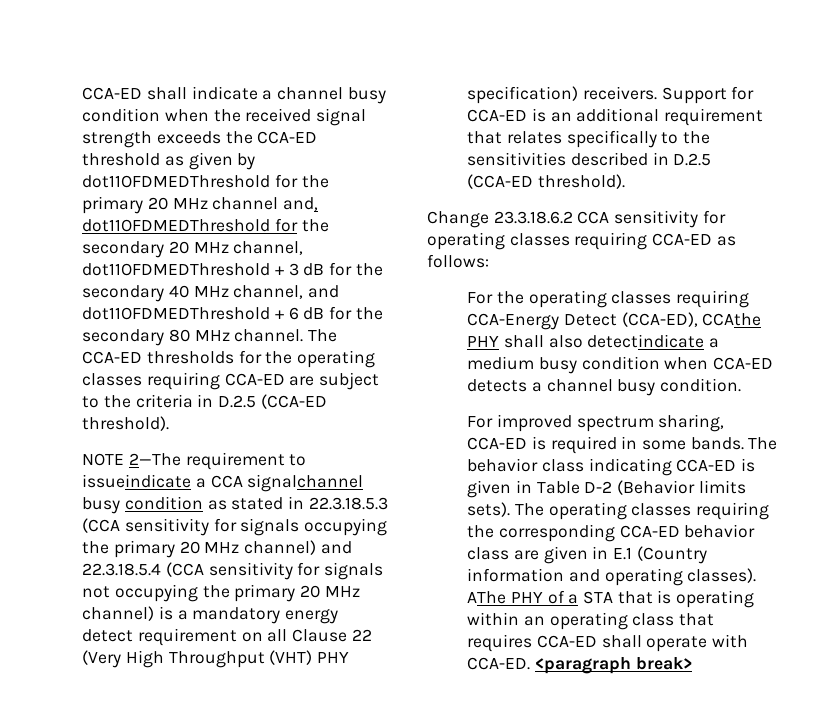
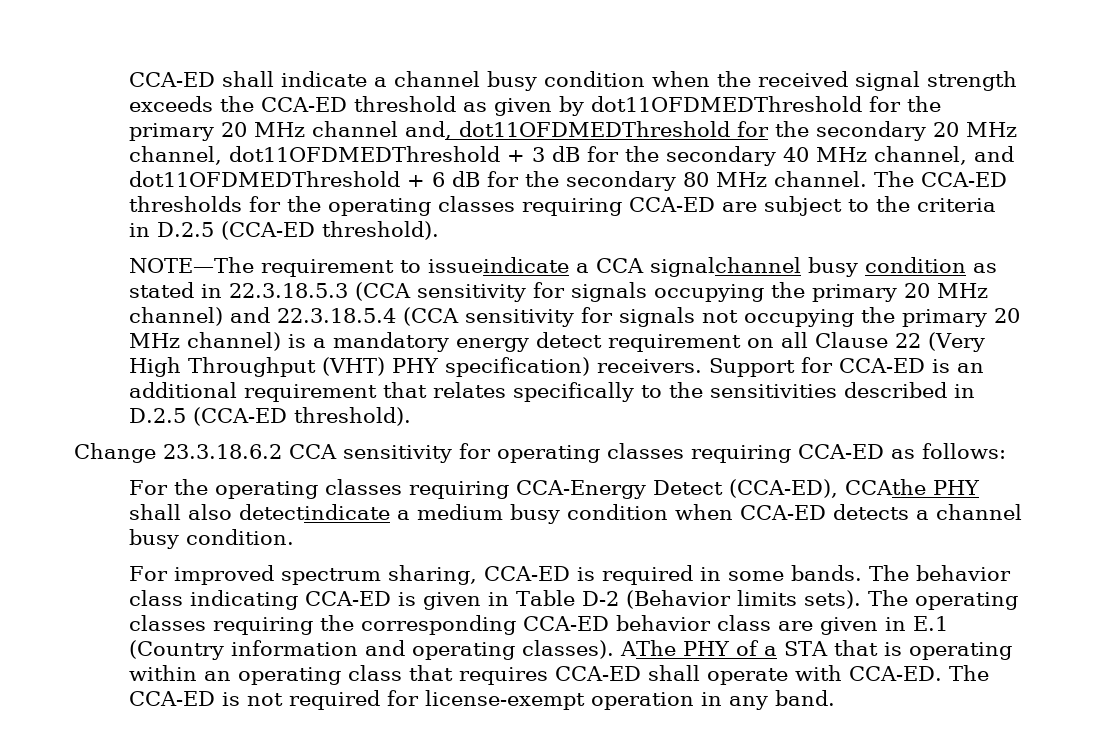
[82,453,181,466] NOTE 2—The -> [129,257,255,273] NOTE—The
[534,657,692,674] <paragraph break> -> [949,665,990,681] [129,690,836,710] The CCA-ED is not required for license-exempt operation in any band.

